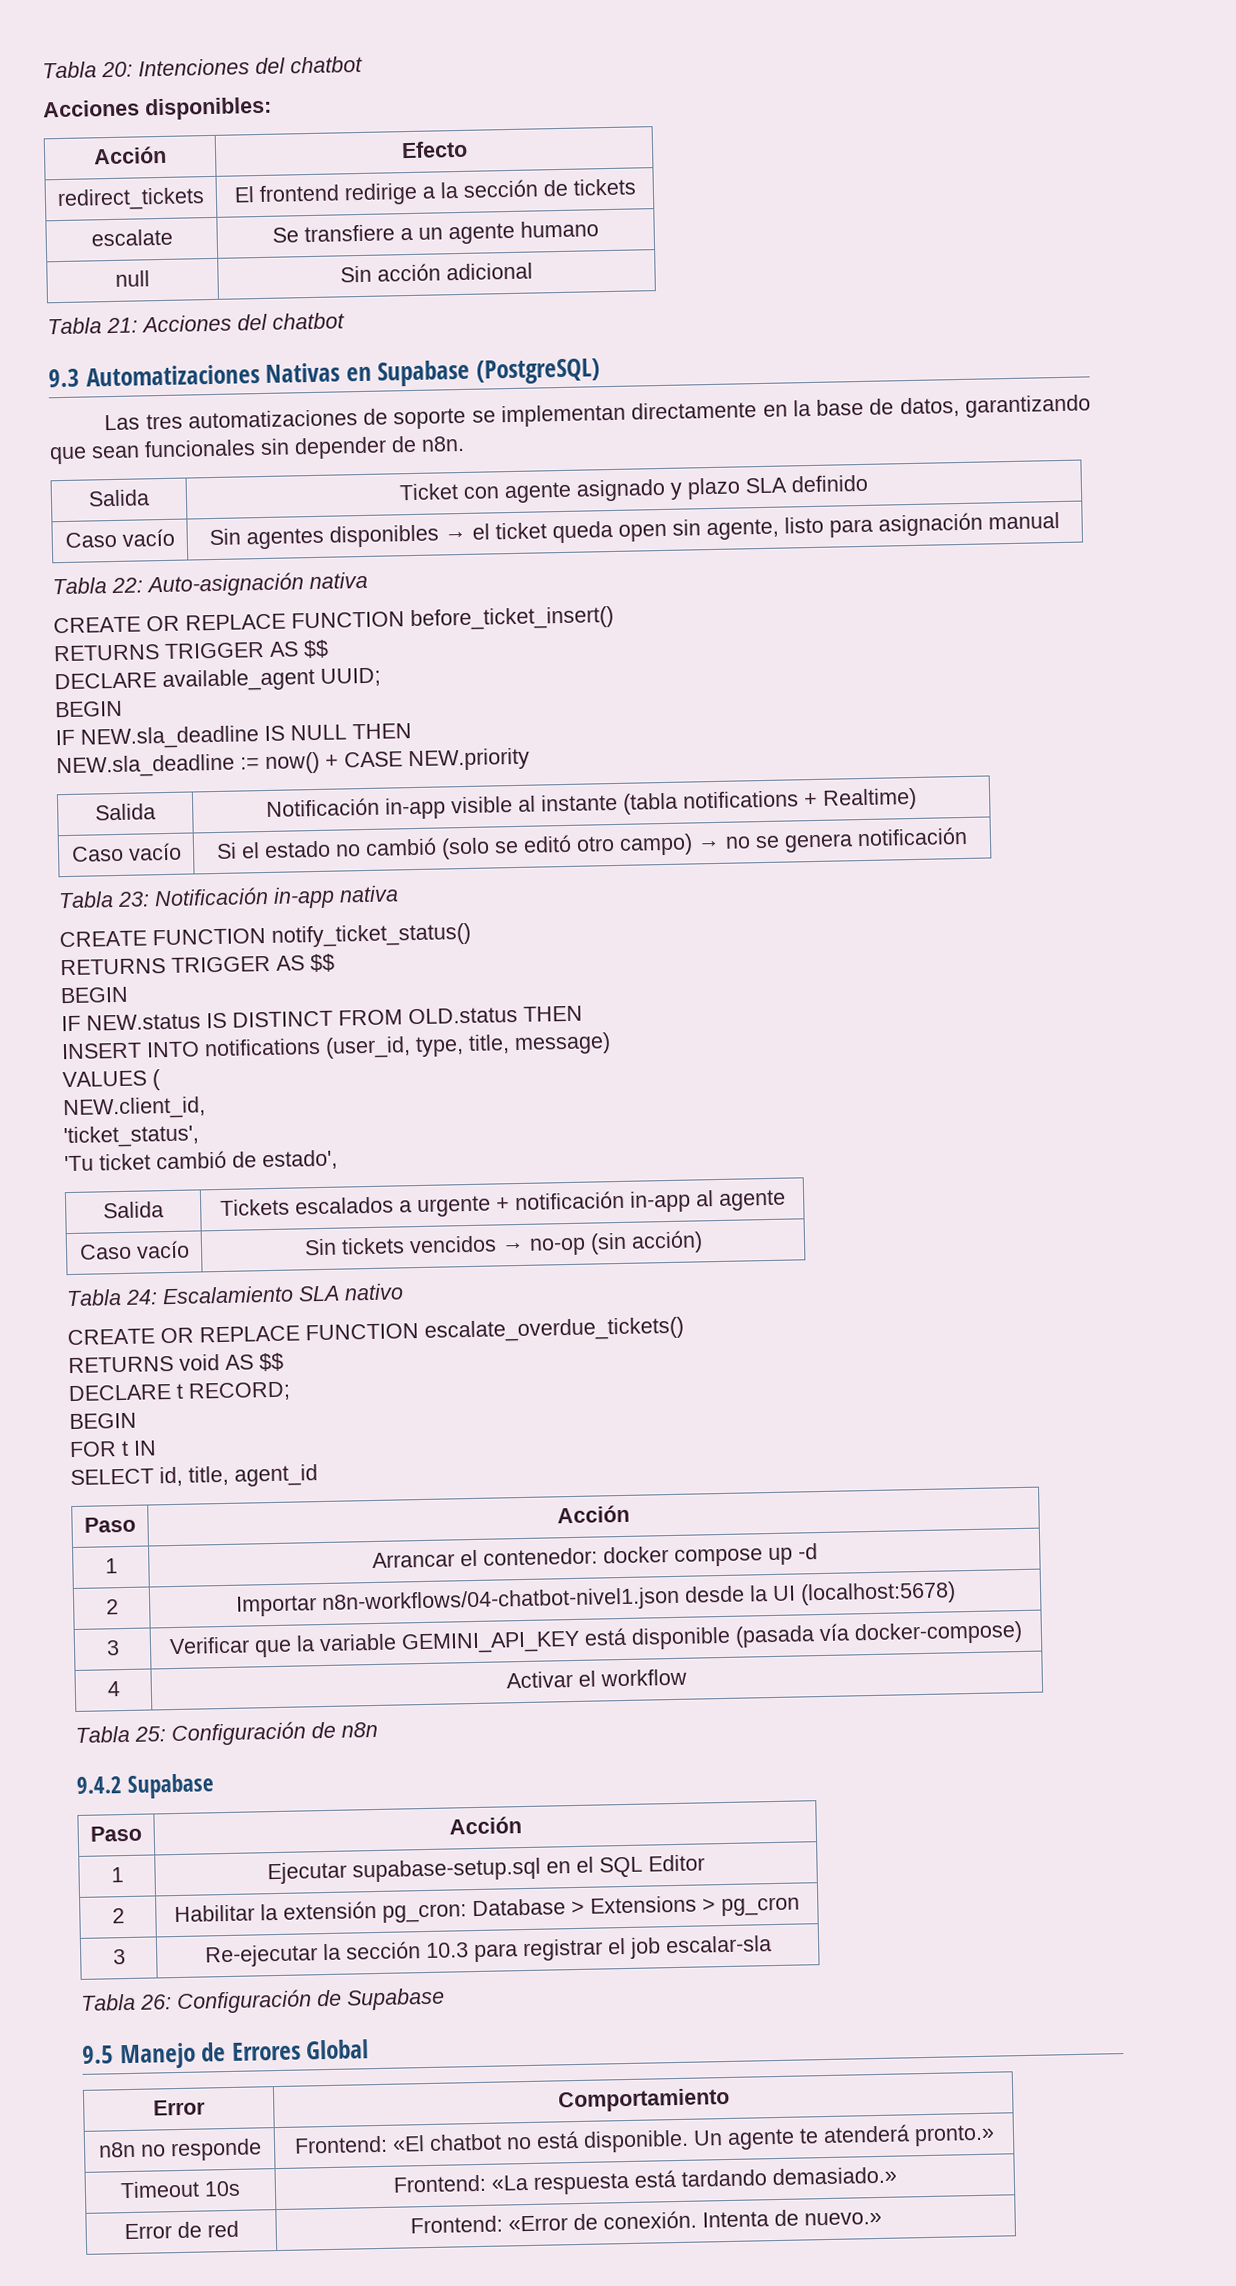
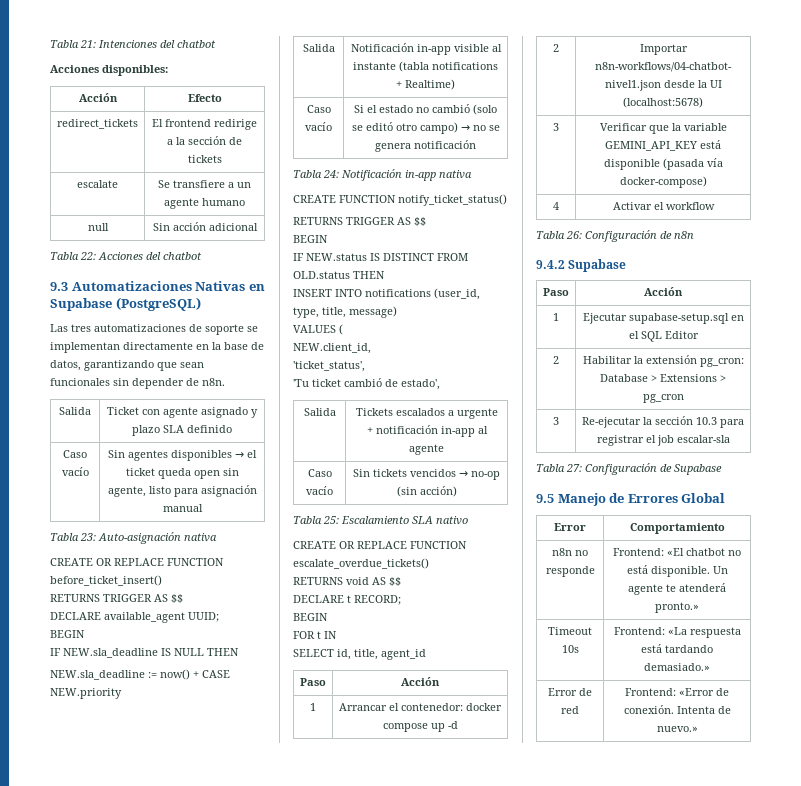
[42,61,133,79] Tabla 20: -> [50,40,96,48] Tabla 21:
[106,317,138,334] 21: -> [80,252,96,260] 22:
[111,577,143,594] 22: -> [80,533,96,541] 23:
[117,891,150,907] 23: -> [323,170,339,178] 24:
[125,1289,158,1305] 24: -> [323,516,339,524] 25:
[134,1726,166,1742] 25: -> [566,231,582,239] 26:
[139,1994,172,2010] 26: -> [566,464,582,472] 27:

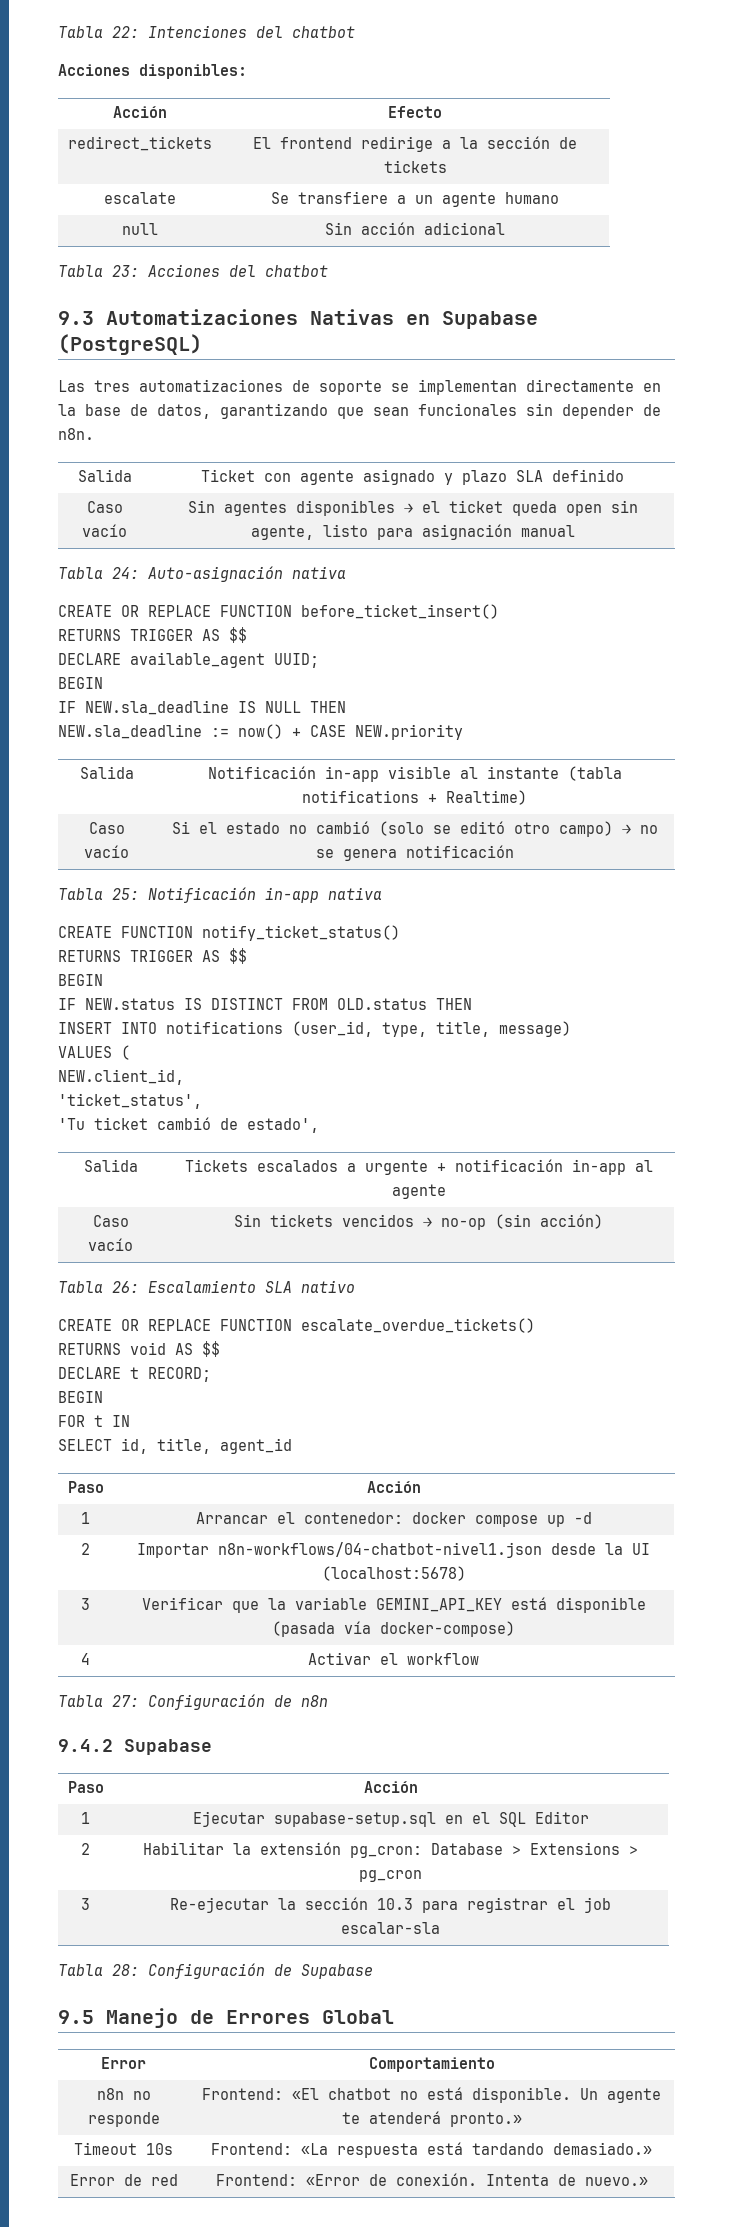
[50,40,96,48] Tabla 21: -> [58,26,139,38] Tabla 22:
[80,252,96,260] 22: -> [112,265,139,277] 23:
[80,533,96,541] 23: -> [112,567,139,579] 24:
[323,170,339,178] 24: -> [112,888,139,900] 25:
[323,516,339,524] 25: -> [112,1281,139,1293] 26:
[566,231,582,239] 26: -> [112,1695,139,1707] 27:
[566,464,582,472] 27: -> [112,1964,139,1976] 28:

